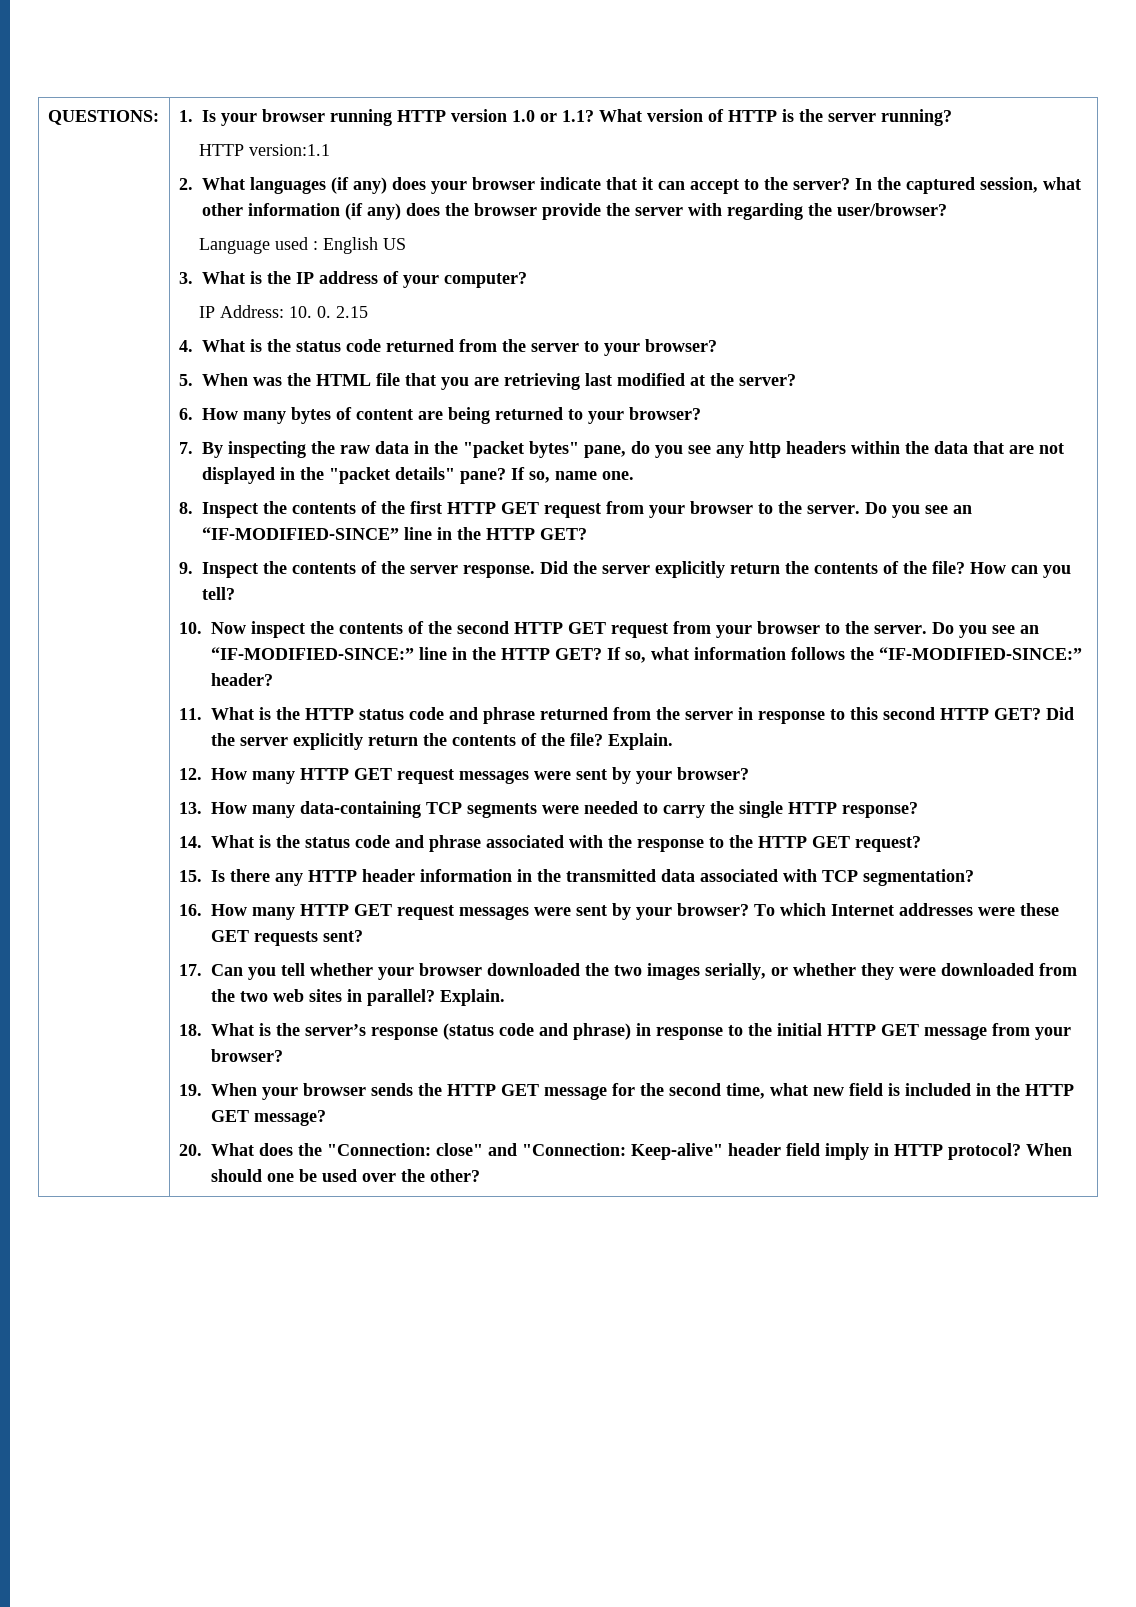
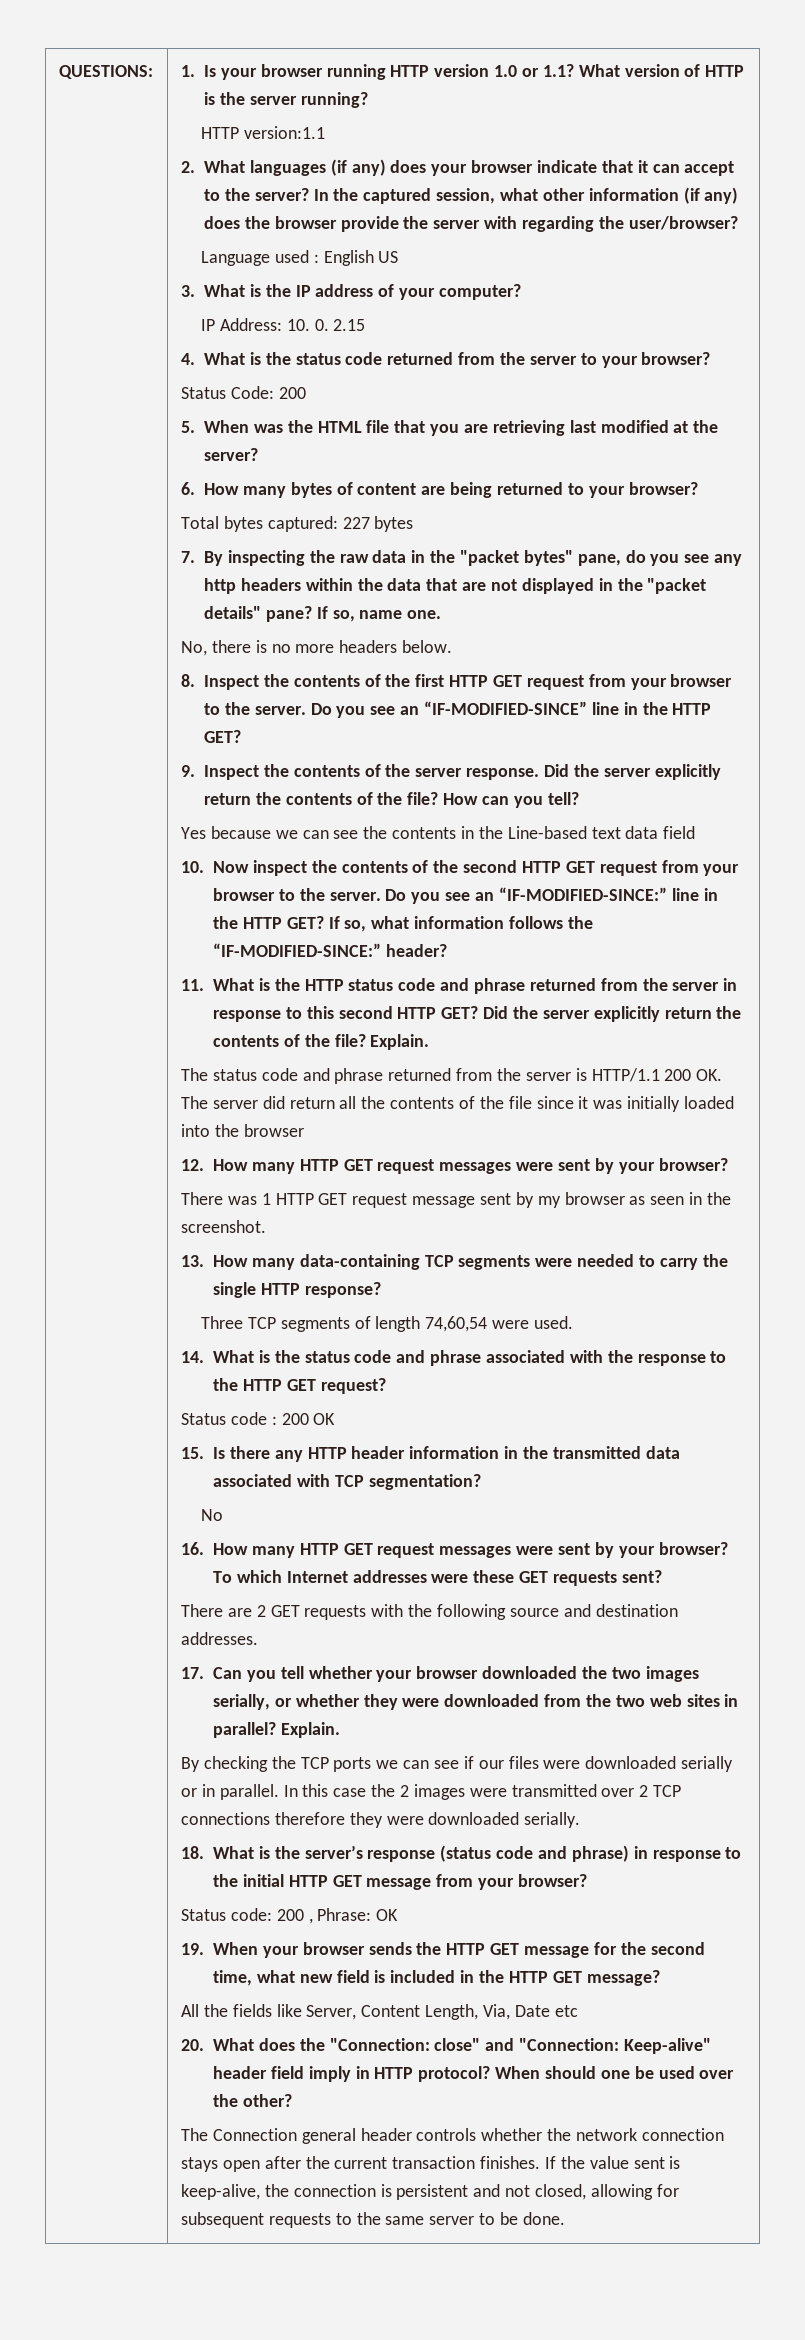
(717, 345) none -> [180,386,306,399] // Status Code: 200
(701, 413) none -> [180,516,414,532] // Total bytes captured: 227 bytes
(634, 475) none -> [180,640,453,656] // No, there is no more headers below.
(235, 593) none -> [180,826,696,839] // Yes because we can see the contents in the Line-based text data field
(673, 741) none -> [180,1068,723,1084] [180,1096,734,1112] [180,1124,304,1137] // The status code and phrase returned from the server is HTTP/1.1 200 OK. The server did return all the contents of the file since it was initially loaded into the browser
(749, 773) none -> [180,1192,731,1208] [180,1220,266,1233] // There was 1 HTTP GET request message sent by my browser as seen in the screenshot.
(918, 810) none -> [201,1316,574,1332] // Three TCP segments of length 74,60,54 were used.
(921, 844) none -> [180,1412,336,1425] // Status code : 200 OK
(974, 877) none -> [201,1509,224,1521] // No
(363, 936) none -> [180,1604,678,1620] [180,1632,258,1645] // There are 2 GET requests with the following source and destination addresses.
(505, 997) none -> [180,1756,734,1772] [180,1784,682,1800] [180,1812,581,1828] // By checking the TCP ports we can see if our files were downloaded serially or in parallel. In this case the 2 images were transmitted over 2 TCP connections therefore they were downloaded serially.
(283, 1055) none -> [180,1908,399,1924] // Status code: 200 , Phrase: OK
(326, 1118) none -> [180,2004,578,2020] // All the fields like Server, Content Length, Via, Date etc
(480, 1175) none -> [180,2128,724,2144] [180,2156,681,2172] [180,2184,679,2200] [180,2212,565,2228] // The Connection general header controls whether the network connection stays open after the current transaction finishes. If the value sent is keep-alive, the connection is persistent and not closed, allowing for subsequent requests to the same server to be done.

